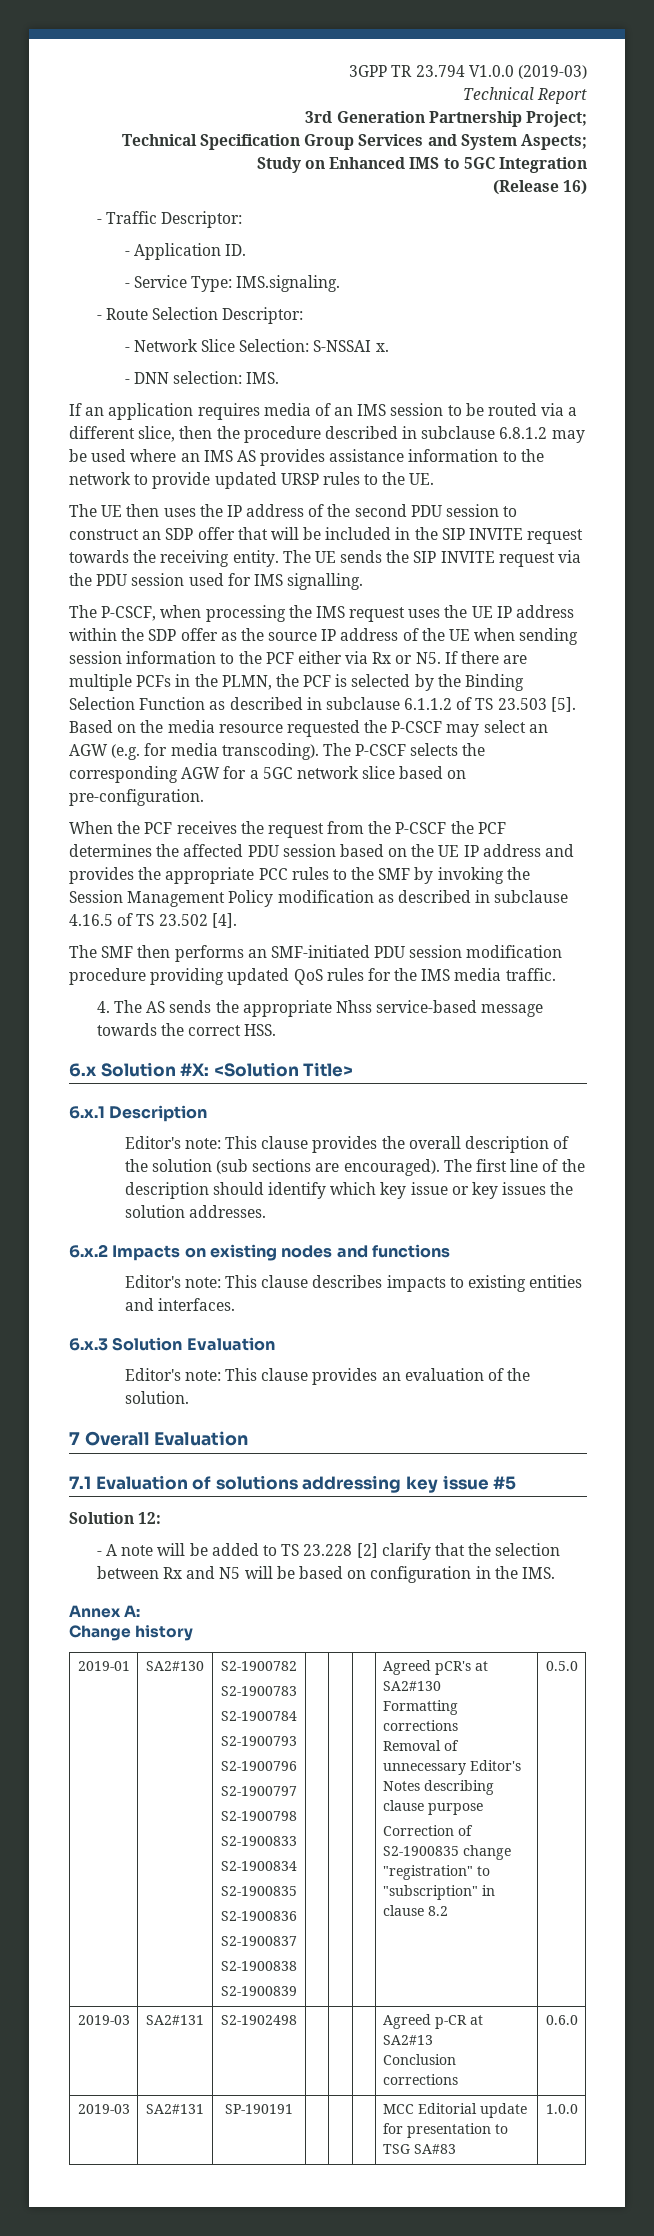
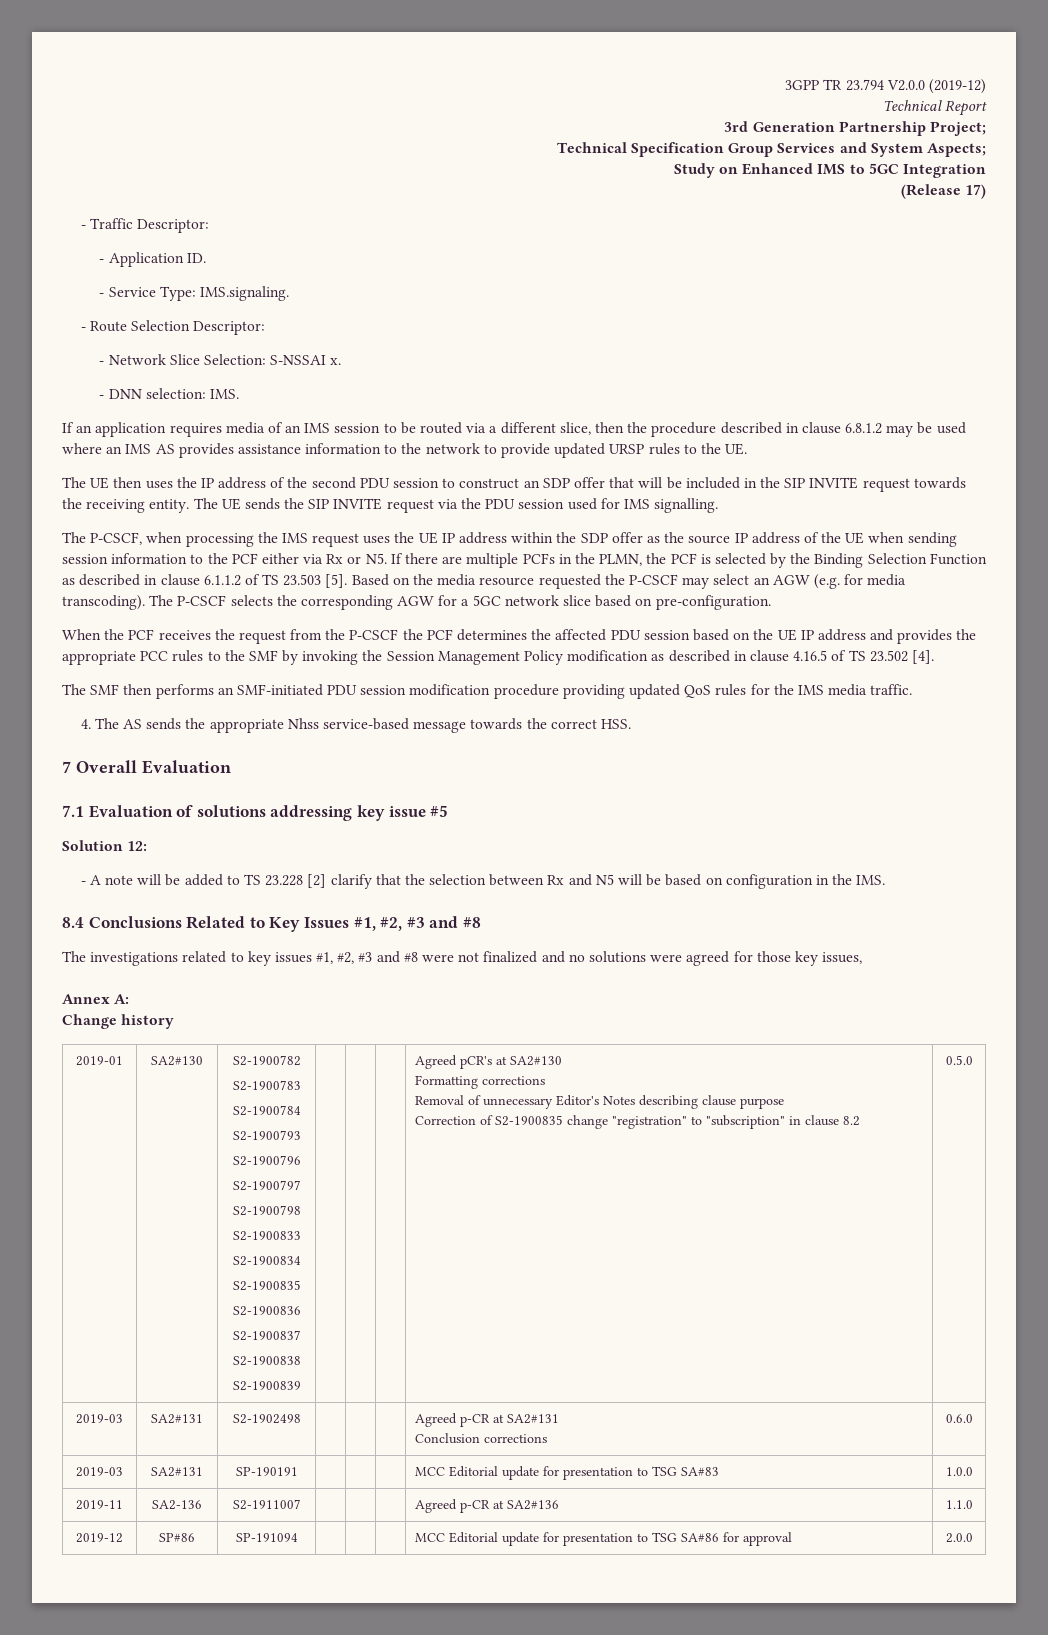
[468,65,587,79] V1.0.0 (2019-03) -> [886,79,986,94] V2.0.0 (2019-12)
[563,180,587,195] 16) -> [965,184,986,199] 17)
[421,426,496,439] subclause -> [801,422,841,434] clause
[325,697,400,710] subclause -> [160,574,200,586] clause
[494,890,569,903] subclause -> [749,650,789,662] clause
[69,1062,354,1077] [69,1105,208,1122] [124,1136,570,1153] [124,1159,585,1176] [124,1182,574,1199] [124,1205,266,1218] [69,1244,450,1261] [124,1275,583,1292] [124,1298,235,1311] [69,1337,275,1351] [124,1368,531,1385] [124,1391,189,1404] // 6.x Solution #X: <Solution Title> // 6.x.1 Description // Editor's note: This clause provides the overall description of the solution (sub sections are encouraged). The first line of the description should identify which key issue or key issues the solution addresses. // 6.x.2 Impacts on existing nodes and functions // Editor's note: This clause describes impacts to existing entities and interfaces. // 6.x.3 Solution Evaluation // Editor's note: This clause provides an evaluation of the solution. -> (631, 724) none
(555, 1573) none -> [62,916,481,932] [62,951,863,966] // 8.4 Conclusions Related to Key Issues #1, #2, #3 and #8 // The investigations related to key issues #1, #2, #3 and #8 were not finalized and no solutions were agreed for those key issues,
[382,2035,433,2045] SA2#13 -> [506,1414,559,1424] SA2#131
(578, 2109) none -> [76,1500,123,1510] [152,1500,202,1510] [232,1499,301,1510] [414,1499,559,1513] [945,1500,973,1509] [76,1533,123,1543] [159,1533,195,1542] [235,1533,298,1542] [414,1532,792,1546] [945,1533,973,1543] // 2019-11 | SA2-136 | S2-1911007 | | | | Agreed p-CR at SA2#136 | 1.1.0 // 2019-12 | SP#86 | SP-191094 | | | | MCC Editorial update for presentation to TSG SA#86 for approval | 2.0.0

